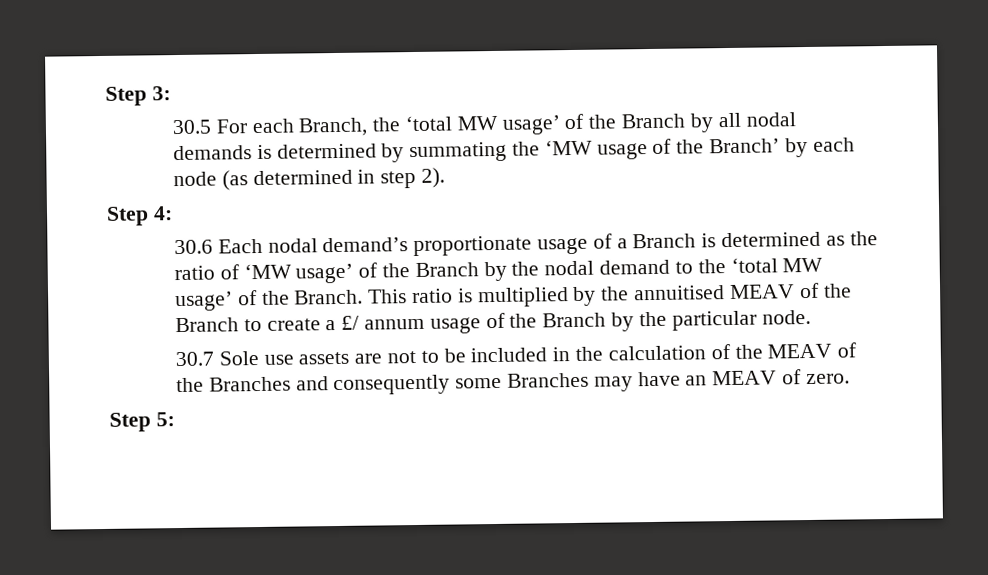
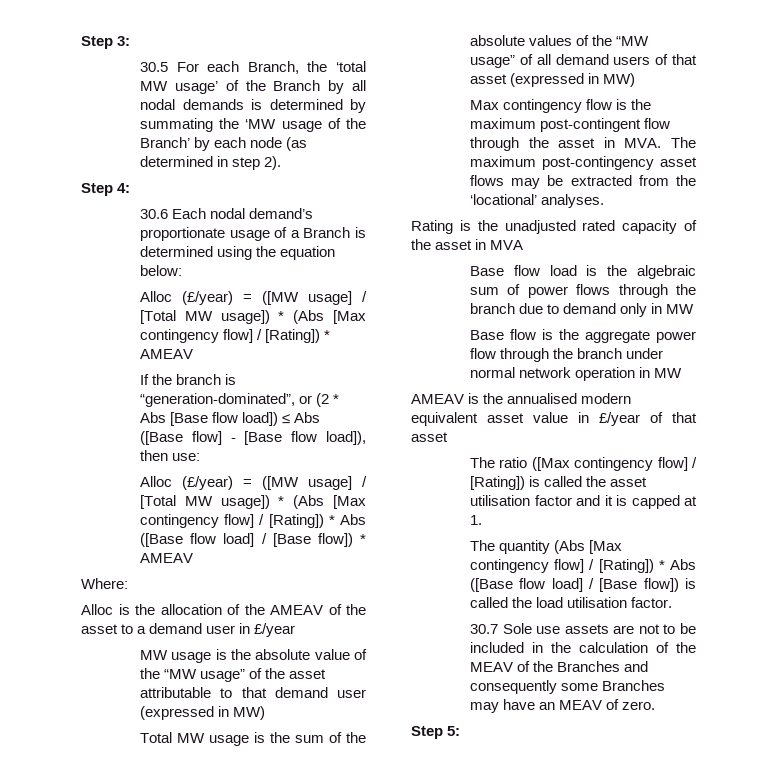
[825,231,878,246] [174,257,824,284] [175,282,852,312] [175,309,811,334] as the ratio of ‘MW usage’ of the Branch by the nodal demand to the ‘total MW usage’ of the Branch. This ratio is multiplied by the annuitised MEAV of the Branch to create a £/ annum usage of the Branch by the particular node. -> [217,246,336,260] [140,265,183,276] [140,291,367,305] [140,310,366,324] [140,329,331,343] [140,349,194,359] [140,374,237,385] [140,393,340,407] [140,412,321,426] [140,431,366,445] [140,450,201,461] [140,476,367,490] [140,495,366,509] [140,514,366,528] [140,533,366,547] [140,553,194,563] [81,578,128,589] [81,604,366,615] [81,623,296,637] [140,649,368,663] [140,668,327,682] [140,687,367,698] [140,706,266,720] [140,732,366,746] [470,35,650,46] [470,54,697,68] [470,73,636,87] [470,99,652,113] [470,118,671,132] [470,137,696,151] [470,156,697,170] [470,175,696,189] [470,194,605,208] [411,220,697,234] [411,239,524,250] [470,265,696,279] [470,284,696,298] [470,303,695,317] [470,329,696,343] [470,348,664,362] [470,367,683,381] [411,393,632,404] [411,412,697,426] [411,432,448,442] [470,457,697,471] [470,476,648,490] [470,495,697,509] [470,515,483,525] [470,540,623,554] [470,559,696,573] [470,578,696,592] [470,597,673,608] using the equation below: // Alloc (£/year) = ([MW usage] / [Total MW usage]) * (Abs [Max contingency flow] / [Rating]) * AMEAV // If the branch is “generation-dominated”, or (2 * Abs [Base flow load]) ≤ Abs ([Base flow] - [Base flow load]), then use: // Alloc (£/year) = ([MW usage] / [Total MW usage]) * (Abs [Max contingency flow] / [Rating]) * Abs ([Base flow load] / [Base flow]) * AMEAV // Where: // Alloc is the allocation of the AMEAV of the asset to a demand user in £/year // MW usage is the absolute value of the “MW usage” of the asset attributable to that demand user (expressed in MW) // Total MW usage is the sum of the absolute values of the “MW usage” of all demand users of that asset (expressed in MW) // Max contingency flow is the maximum post-contingent flow through the asset in MVA. The maximum post-contingency asset flows may be extracted from the ‘locational’ analyses. // Rating is the unadjusted rated capacity of the asset in MVA // Base flow load is the algebraic sum of power flows through the branch due to demand only in MW // Base flow is the aggregate power flow through the branch under normal network operation in MW // AMEAV is the annualised modern equivalent asset value in £/year of that asset // The ratio ([Max contingency flow] / [Rating]) is called the asset utilisation factor and it is capped at 1. // The quantity (Abs [Max contingency flow] / [Rating]) * Abs ([Base flow load] / [Base flow]) is called the load utilisation factor.

